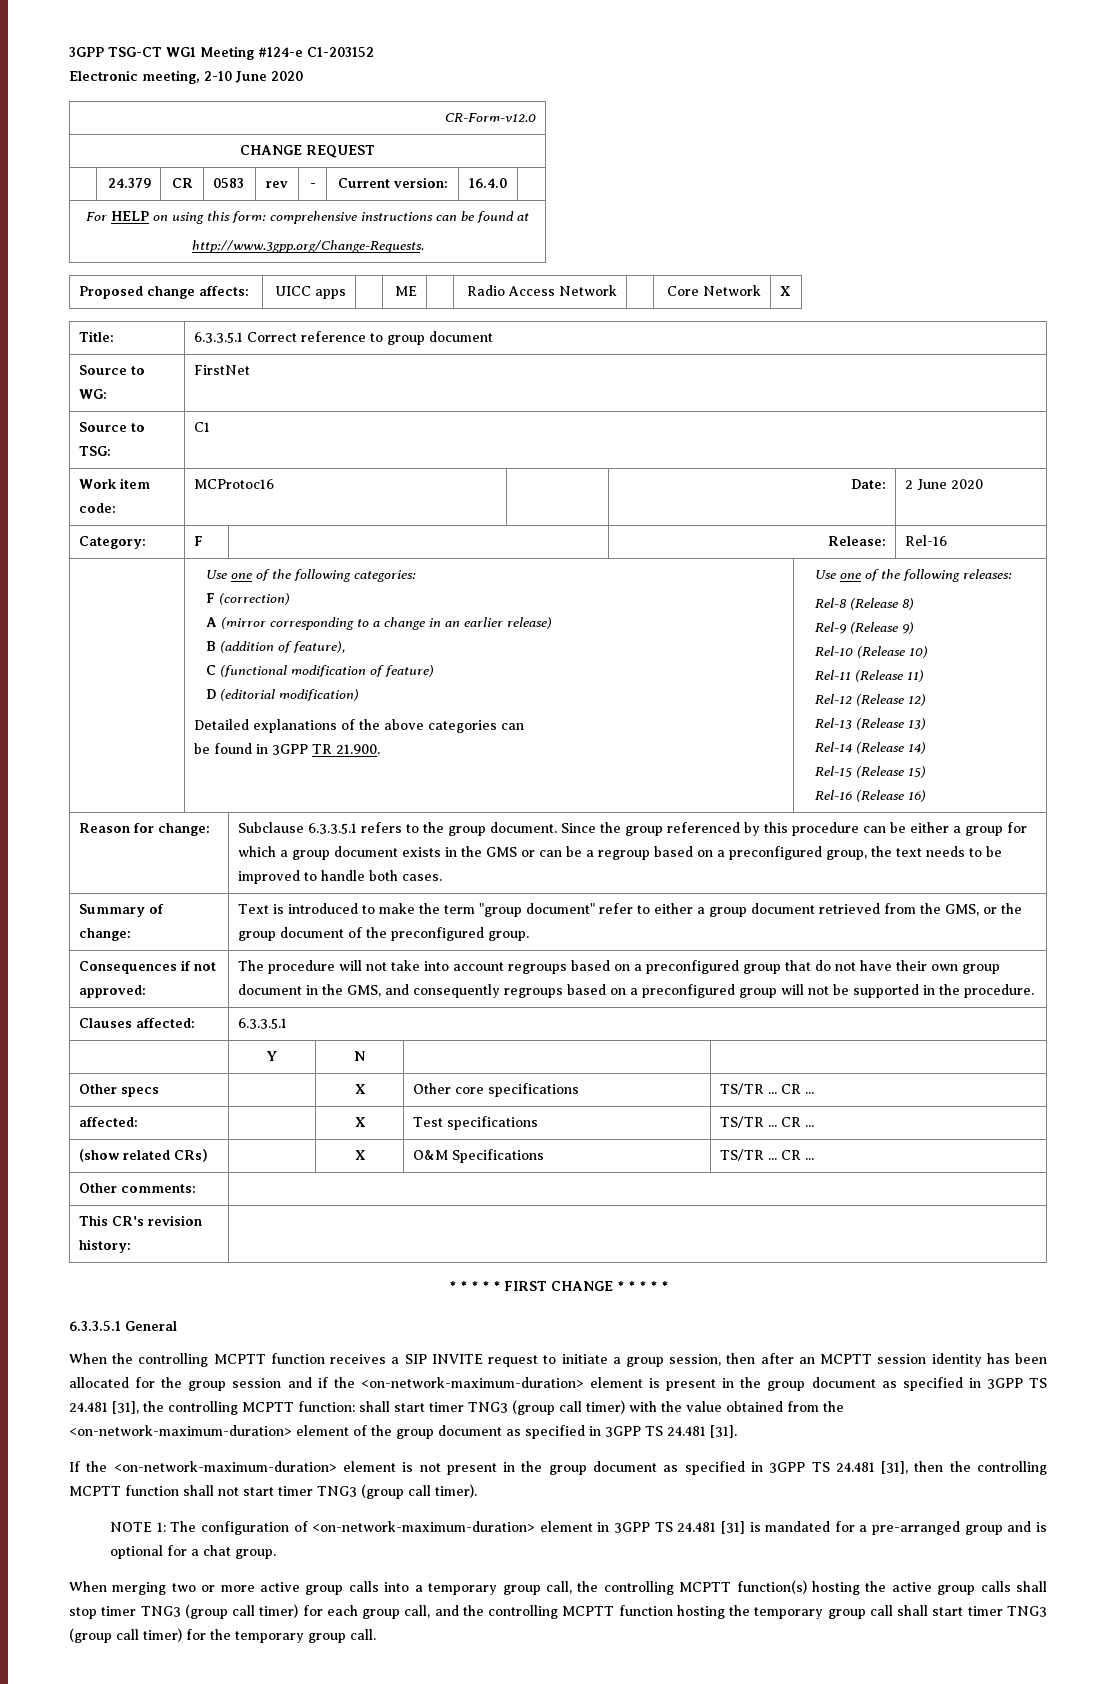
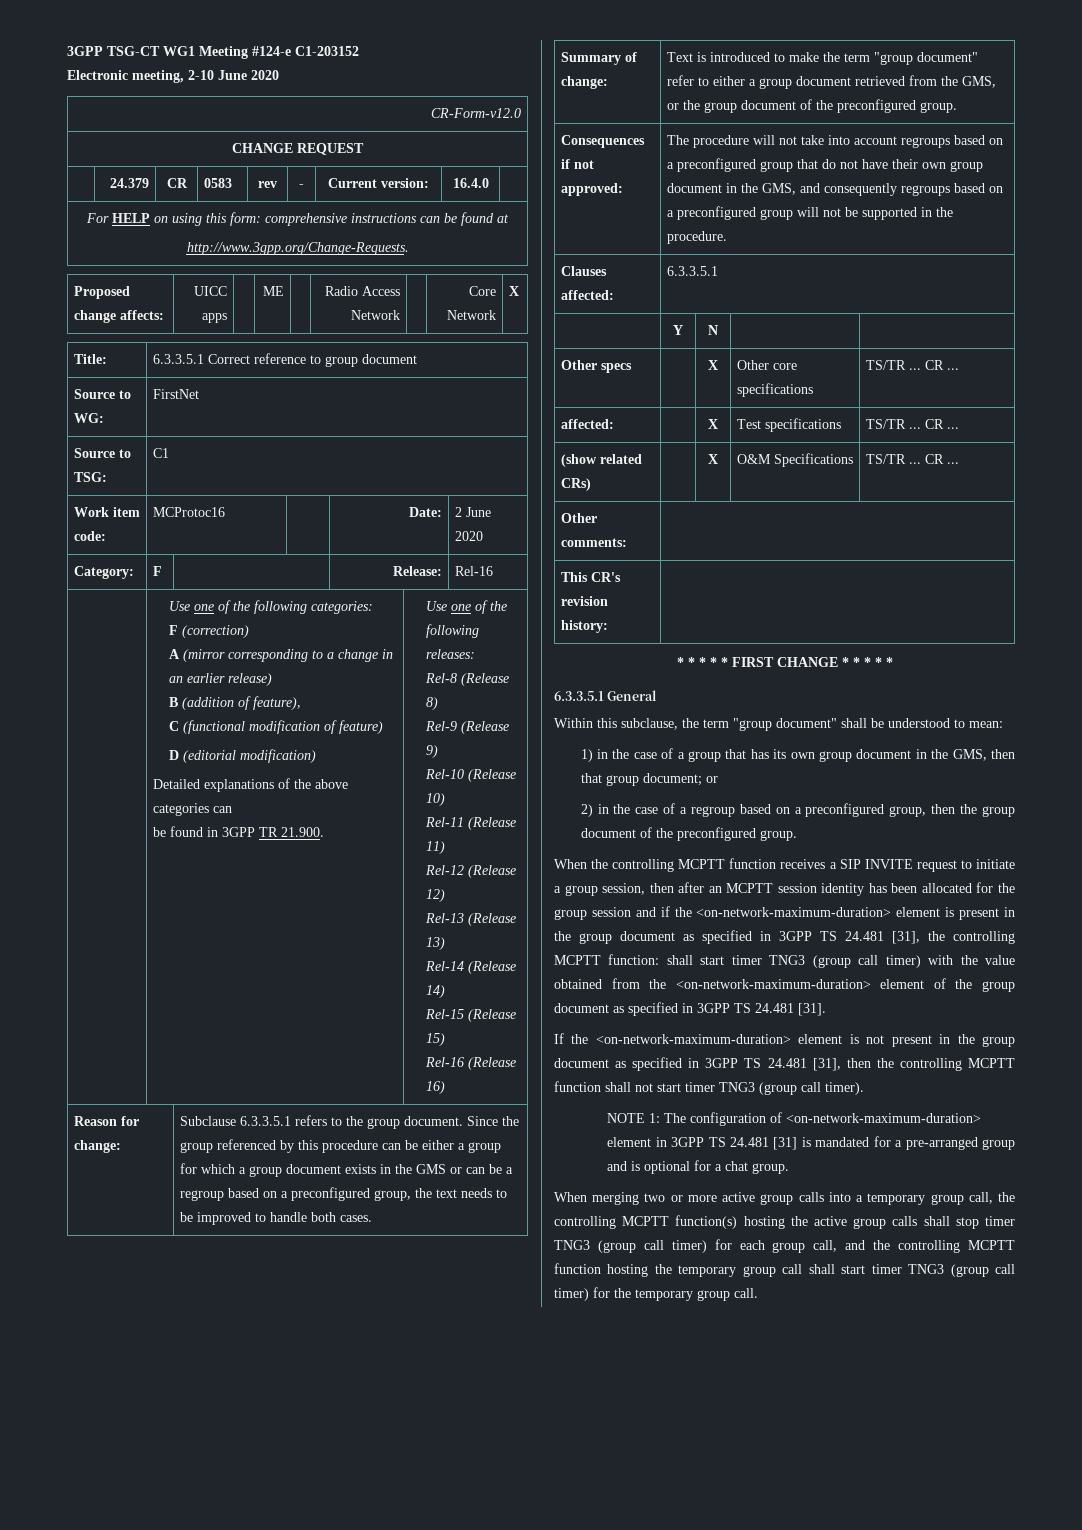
(177, 1326) none -> [554,718,1003,731] [580,748,1015,762] [580,773,718,786] [580,803,1015,817] [580,827,797,841] // Within this subclause, the term "group document" shall be understood to mean: // 1) in the case of a group that has its own group document in the GMS, then that group document; or // 2) in the case of a regroup based on a preconfigured group, then the group document of the preconfigured group.

